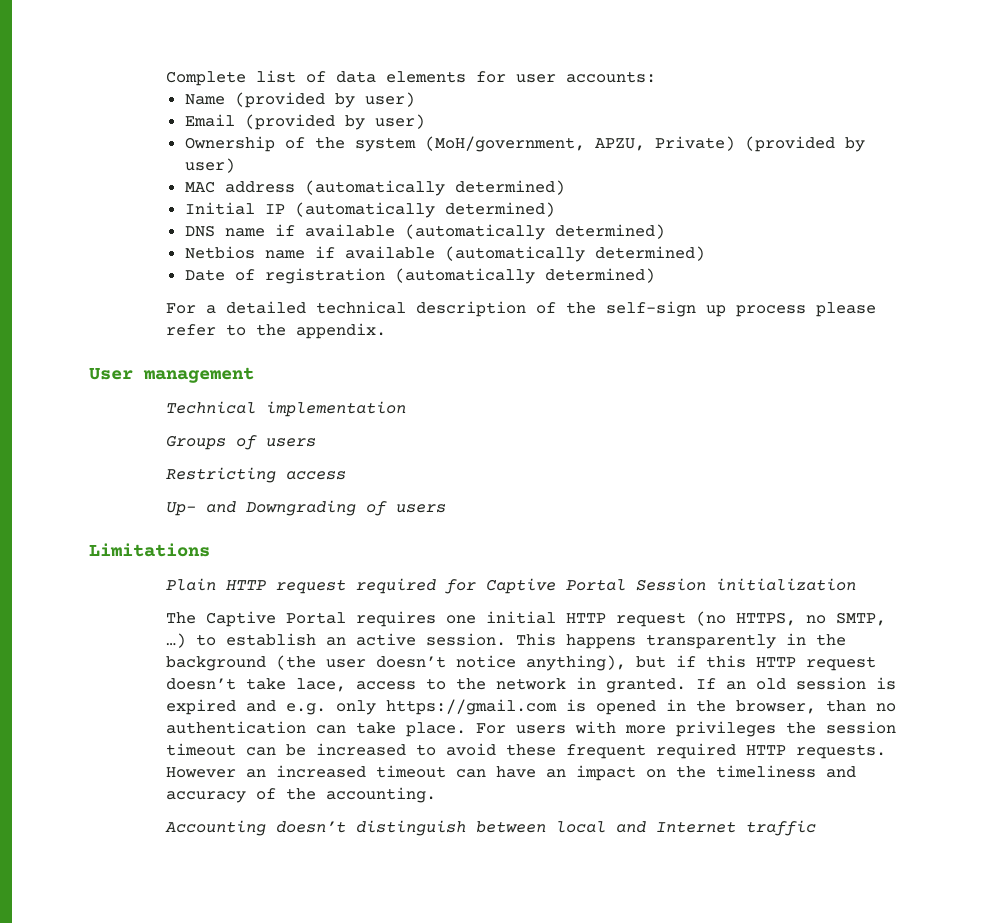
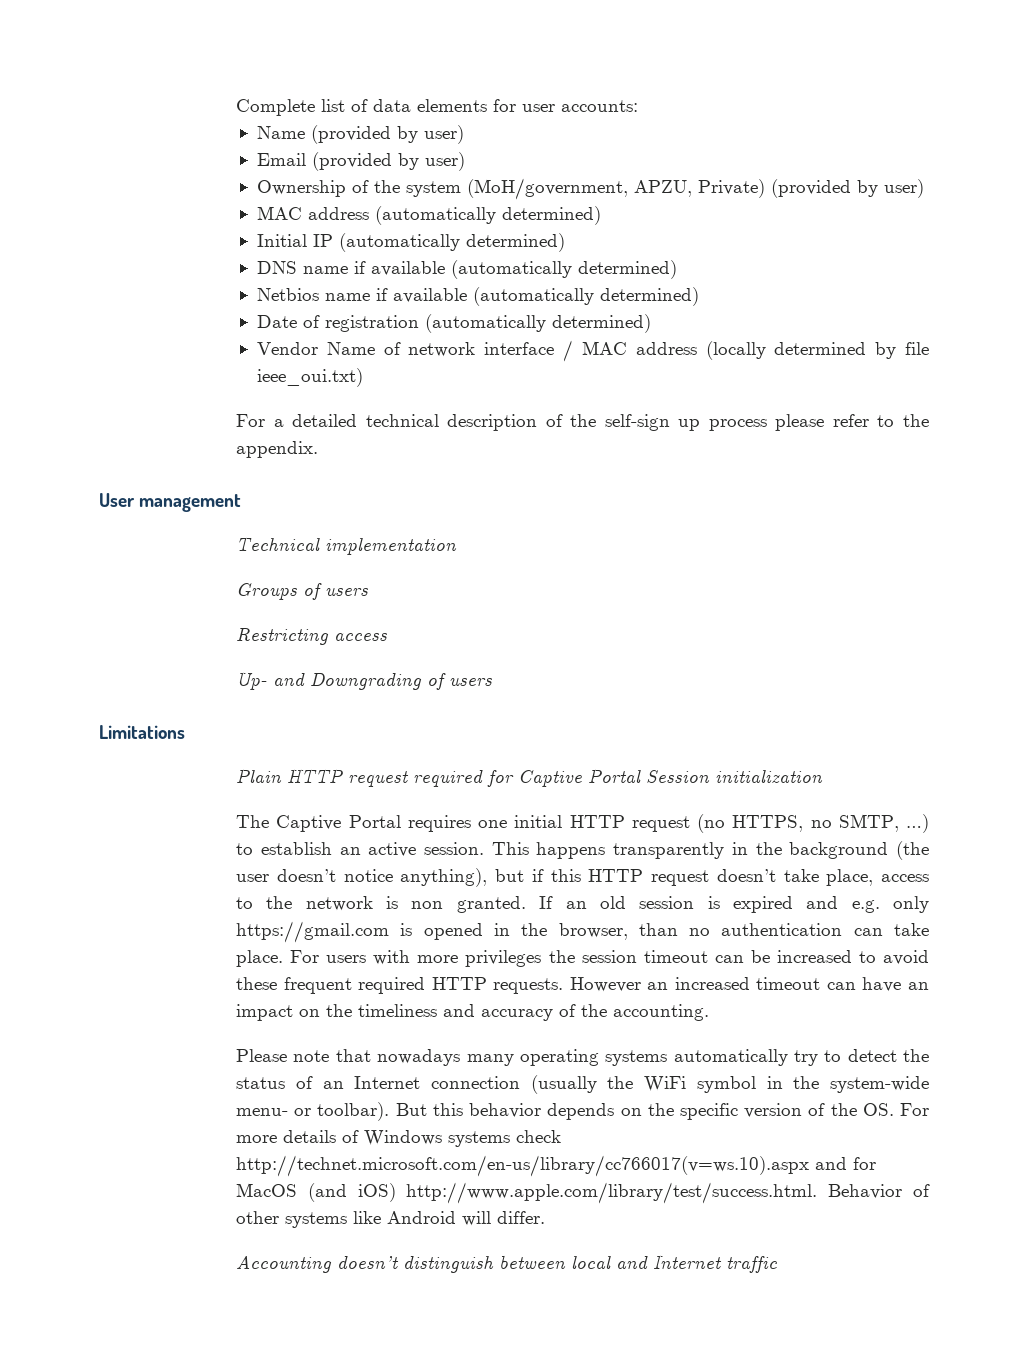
(655, 275) none -> [256,340,929,362] [256,368,363,387] // Vendor Name of network interface / MAC address (locally determined by file ieee_oui.txt)
[295,678,346,692] lace, -> [826,869,874,886] place,
[575,677,596,689] in -> [386,896,444,909] is non
(436, 795) none -> [236,1049,930,1066] [236,1075,929,1094] [236,1102,929,1121] [236,1130,562,1147] [236,1155,877,1177] [236,1182,930,1204] [236,1211,546,1228] // Please note that nowadays many operating systems automatically try to detect the status of an Internet connection (usually the WiFi symbol in the system-wide menu- or toolbar). But this behavior depends on the specific version of the OS. For more details of Windows systems check http://technet.microsoft.com/en-us/library/cc766017(v=ws.10).aspx and for MacOS (and iOS) http://www.apple.com/library/test/success.html. Behavior of other systems like Android will differ.

